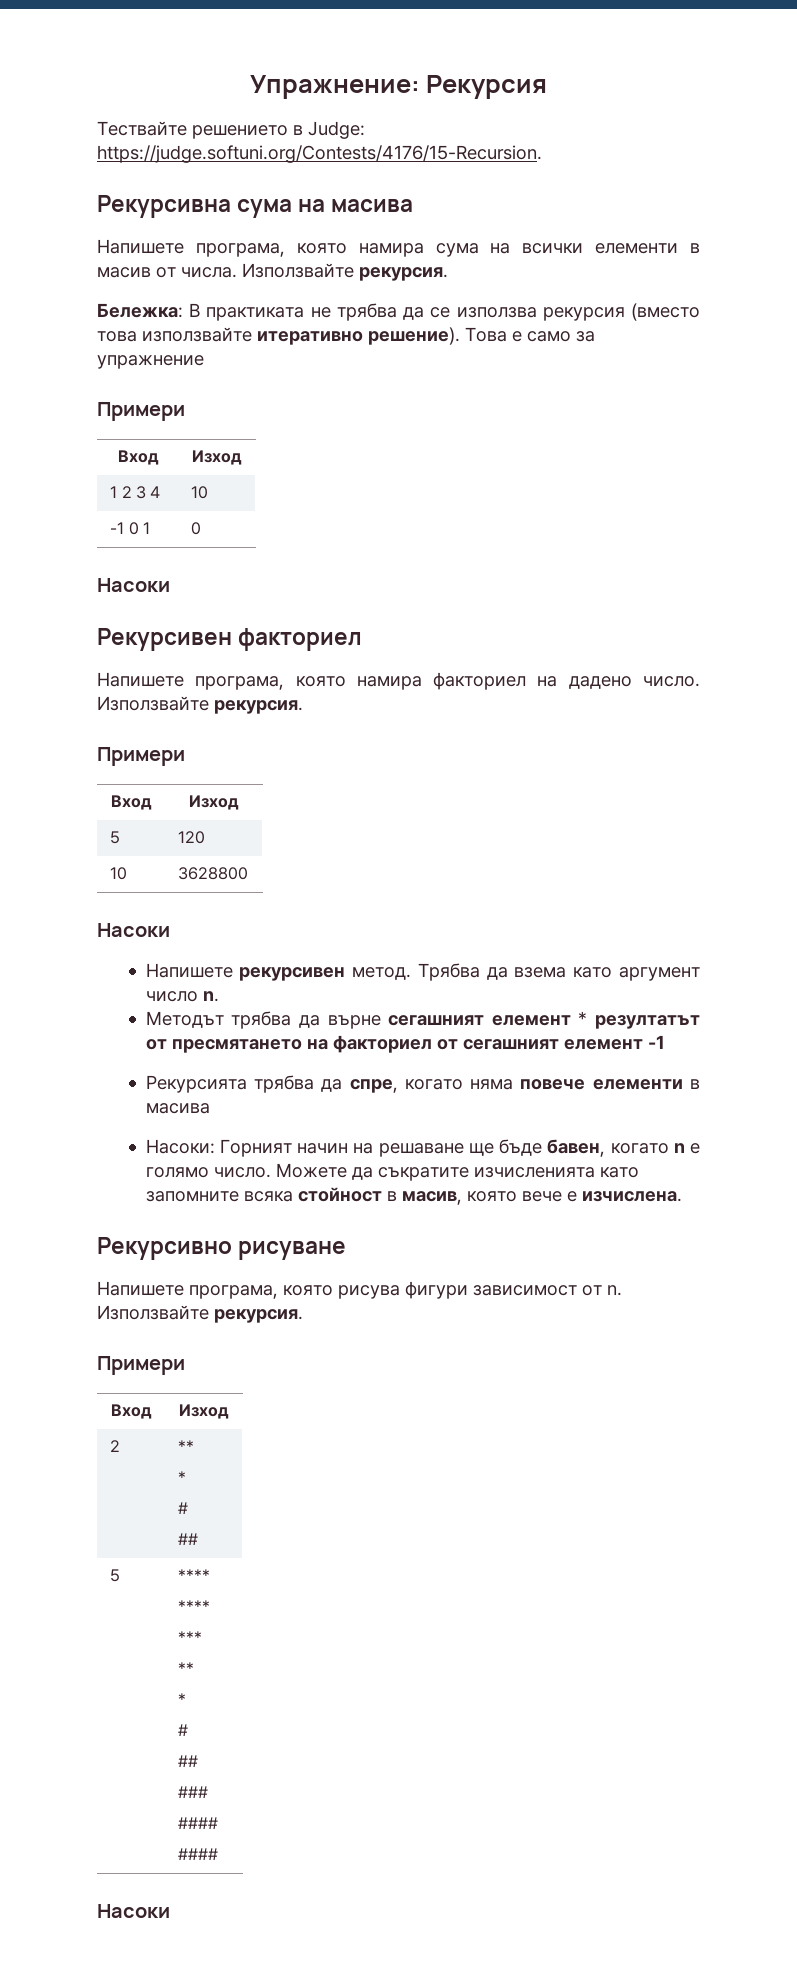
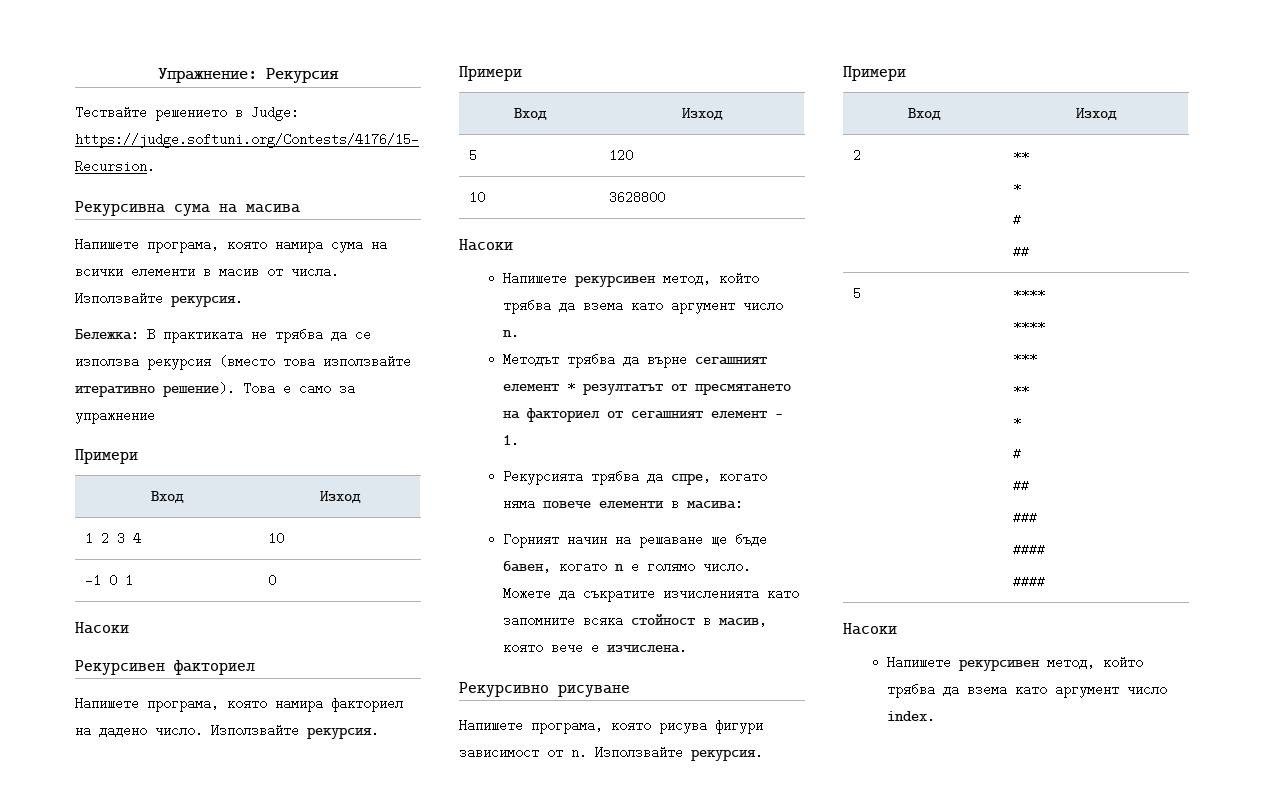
[352,963,480,981] метод. Трябва -> [662,270,759,286] [502,297,551,314] метод, който трябва
[647,1035,665,1049] -1 -> [774,414,783,418] [502,434,519,447] - 1.
[145,1103,210,1114] [145,1139,215,1154] масива // Насоки: -> [686,497,743,510] масива: //
(170, 1911) none -> [886,654,1143,671] [886,681,1167,698] [886,710,935,723] // Напишете рекурсивен метод, който трябва да взема като аргумент число index.

